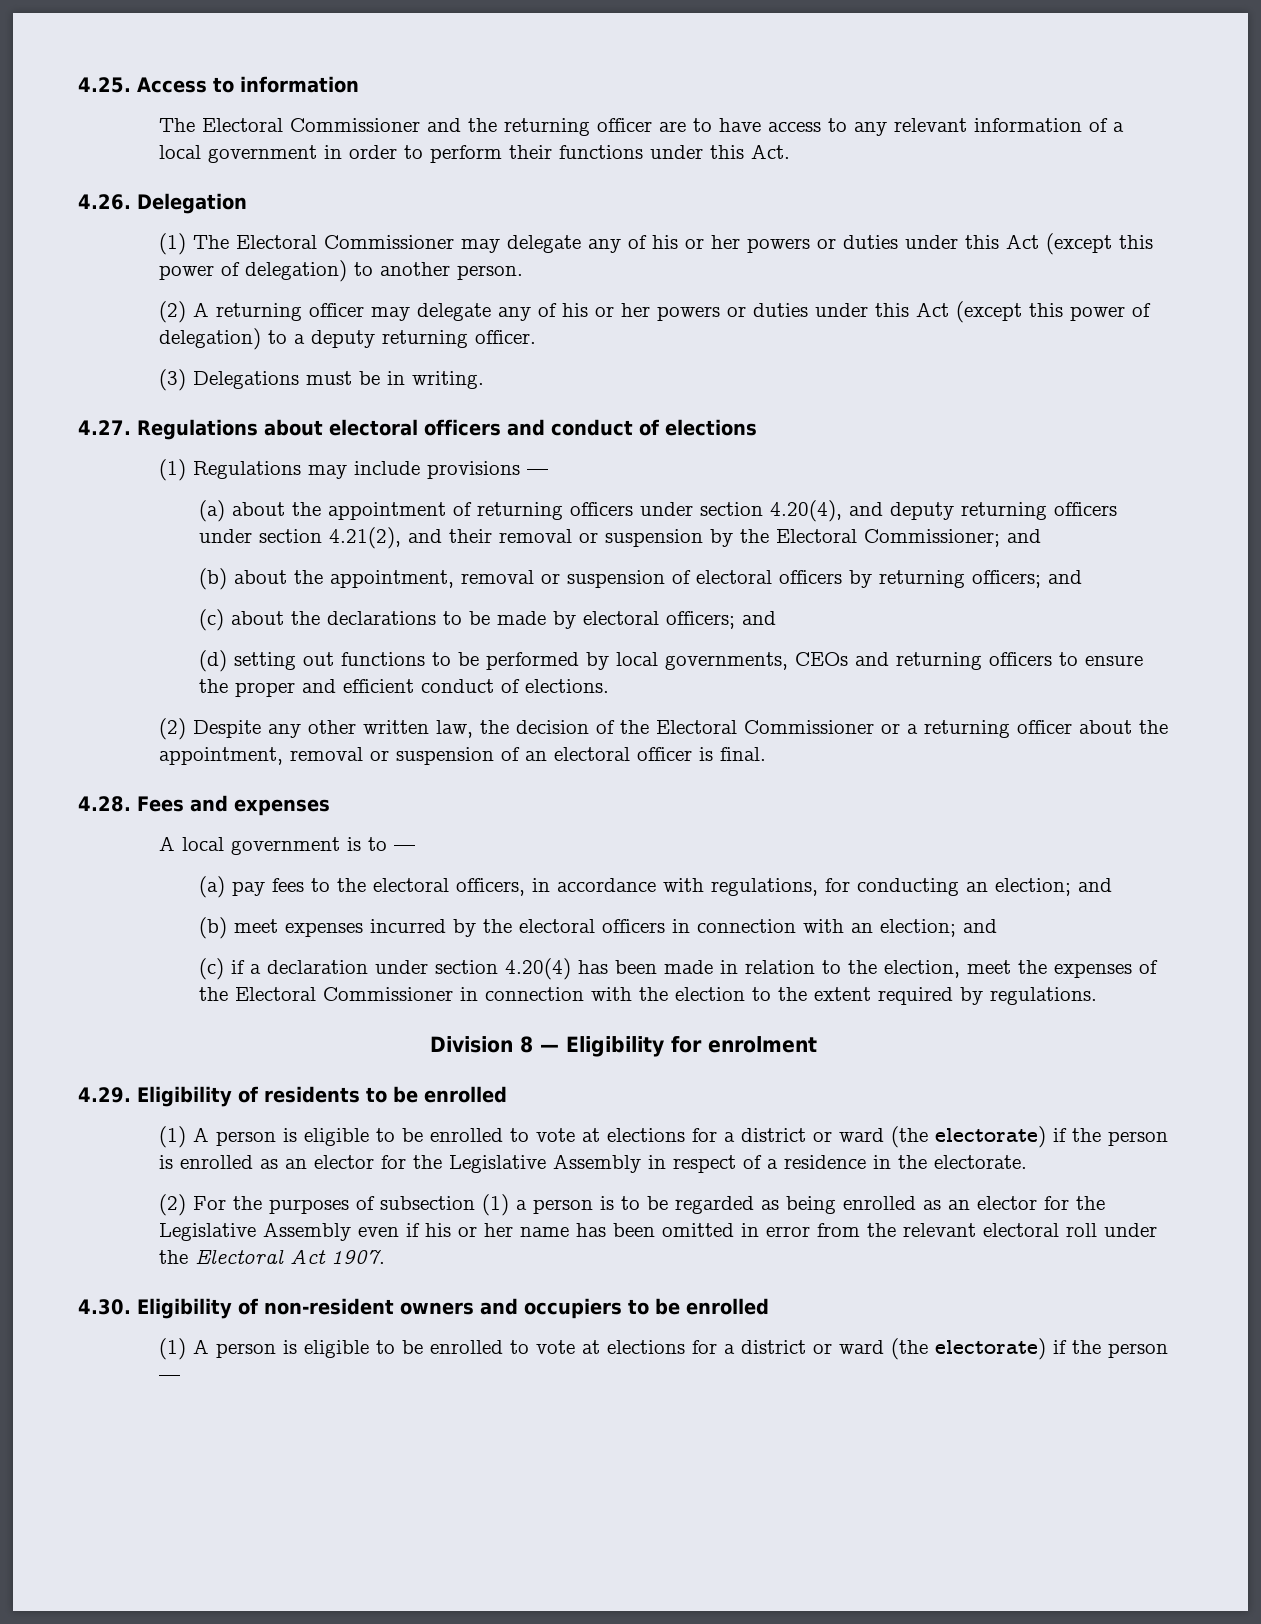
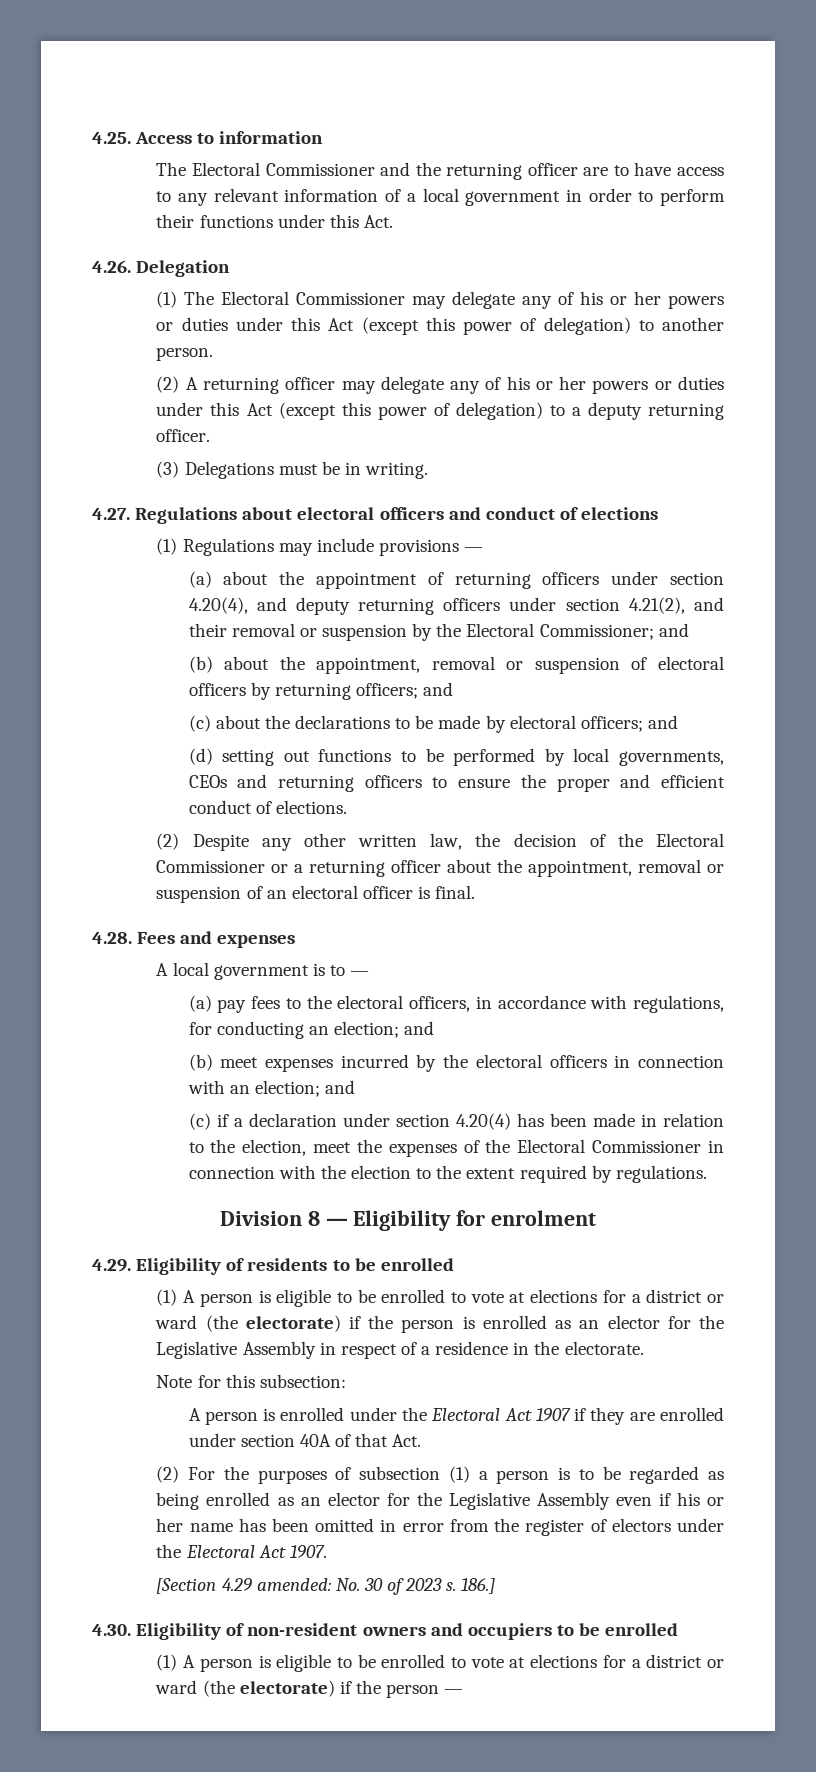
(1027, 1162) none -> [156,1374,346,1388] [188,1407,724,1425] [188,1433,422,1447] // Note for this subsection: // A person is enrolled under the Electoral Act 1907 if they are enrolled under section 40A of that Act.
[902,1223,1097,1237] relevant electoral roll -> [525,1518,671,1536] register of electors
(385, 1257) none -> [156,1578,496,1595] // [Section 4.29 amended: No. 30 of 2023 s. 186.]

